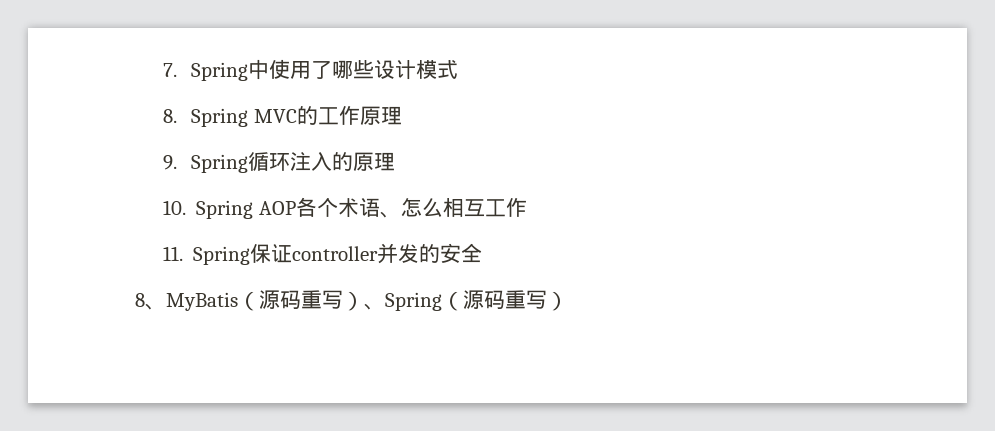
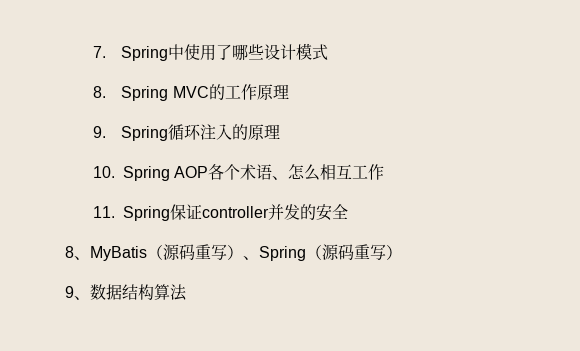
(568, 301) none -> [65,284,187,301] // 9、数据结构算法

